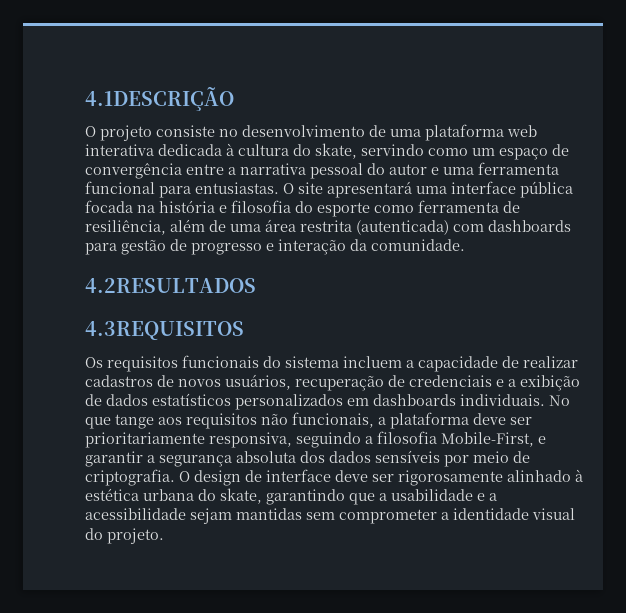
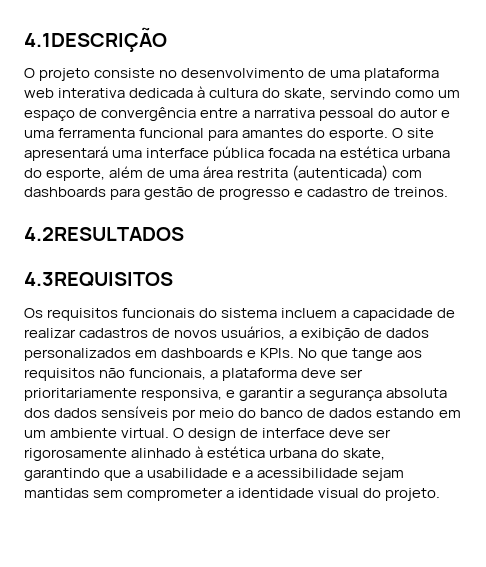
[195,182,279,194] entusiastas. -> [242,128,389,141] amantes do esporte.
[159,200,520,217] [85,220,166,235] história e filosofia do esporte como ferramenta de resiliência, -> [340,146,451,158] [24,168,106,181] estética urbana do esporte,
[278,239,465,255] interação da comunidade. -> [307,187,449,197] cadastro de treinos.
[295,375,504,391] recuperação de credenciais e -> (286, 333) none
[152,393,231,406] estatísticos -> (430, 333) none
[460,394,545,406] individuais. -> [247,348,295,358] e KPIs.
[296,431,534,448] seguindo a filosofia Mobile-First, -> (223, 394) none
[513,451,530,463] [85,469,175,486] de criptografia. -> [238,408,461,418] [24,428,170,438] do banco de dados estando em um ambiente virtual.

